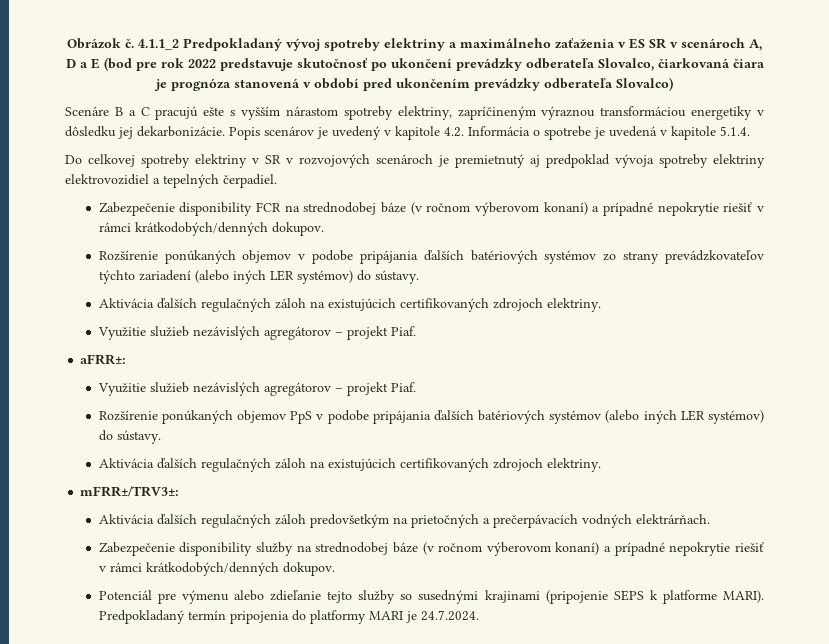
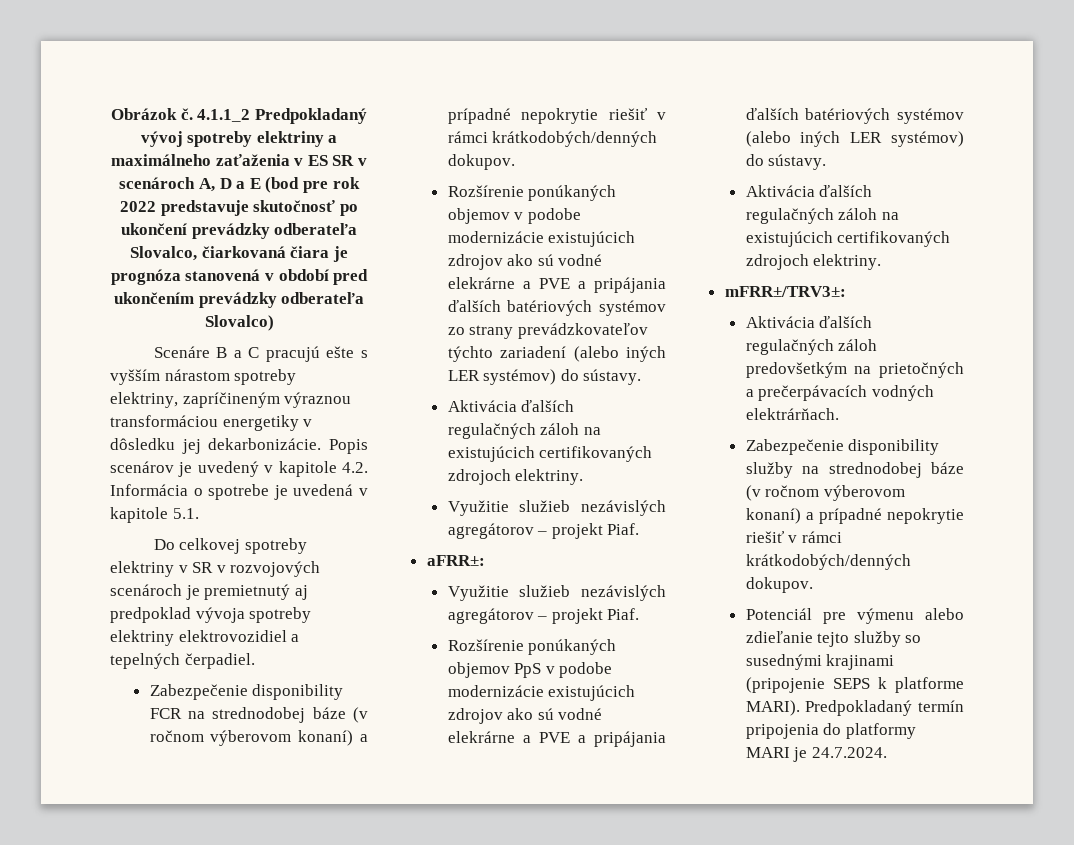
[720,126,750,136] 5.1.4. -> [172,508,199,519] 5.1.
(354, 257) none -> [447,231,636,247] [447,254,603,270] [447,277,586,289] modernizácie existujúcich zdrojov ako sú vodné elekrárne a PVE a
(369, 417) none -> [447,685,636,701] [447,708,603,724] [447,731,586,743] modernizácie existujúcich zdrojov ako sú vodné elekrárne a PVE a

